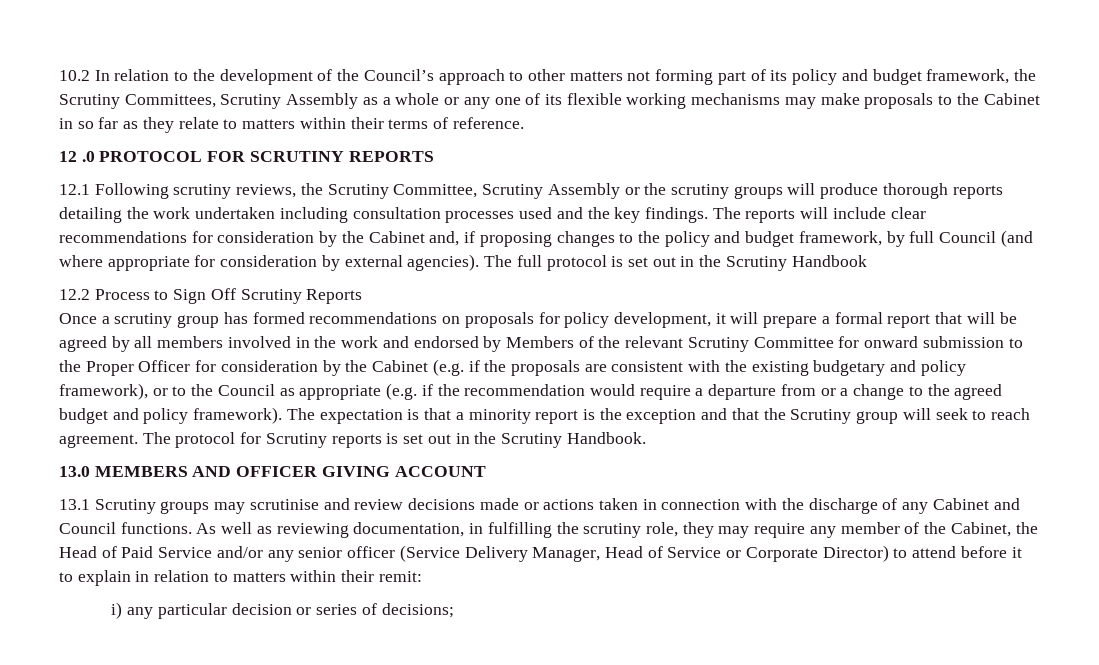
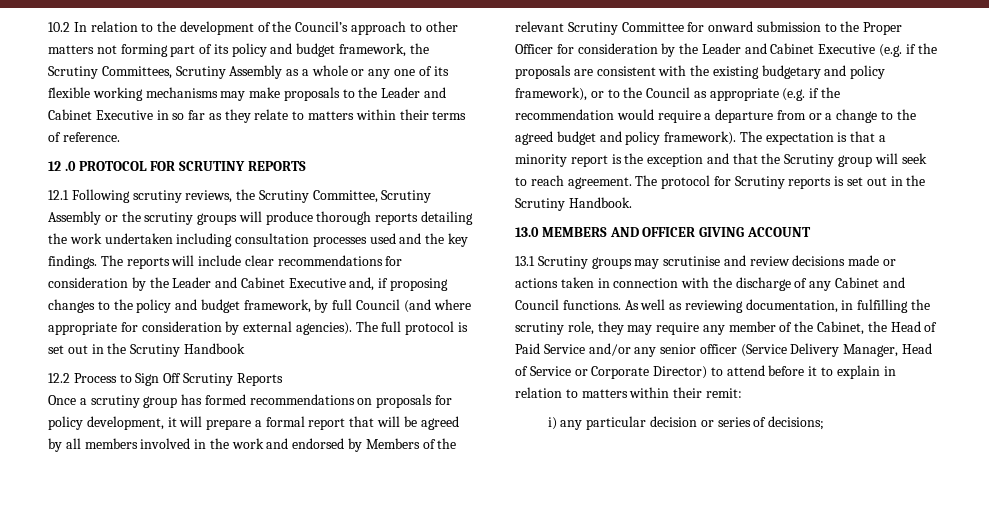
[983,93,1040,105] Cabinet -> [381,87,447,98] [48,109,153,120] Leader and Cabinet Executive
[368,231,425,243] Cabinet -> [172,277,346,288] Leader and Cabinet Executive
[372,360,429,372] Cabinet -> [701,43,876,54] Leader and Cabinet Executive

